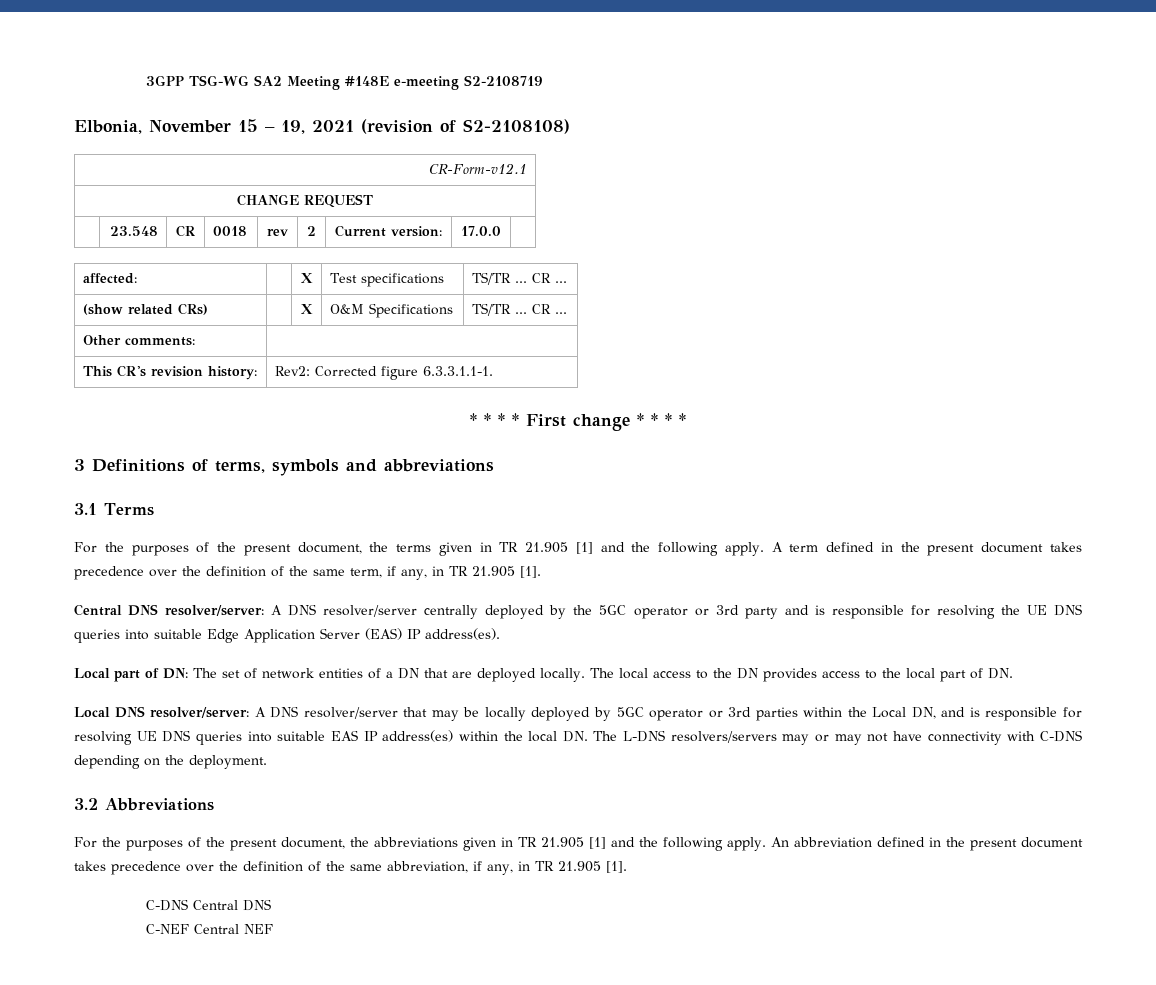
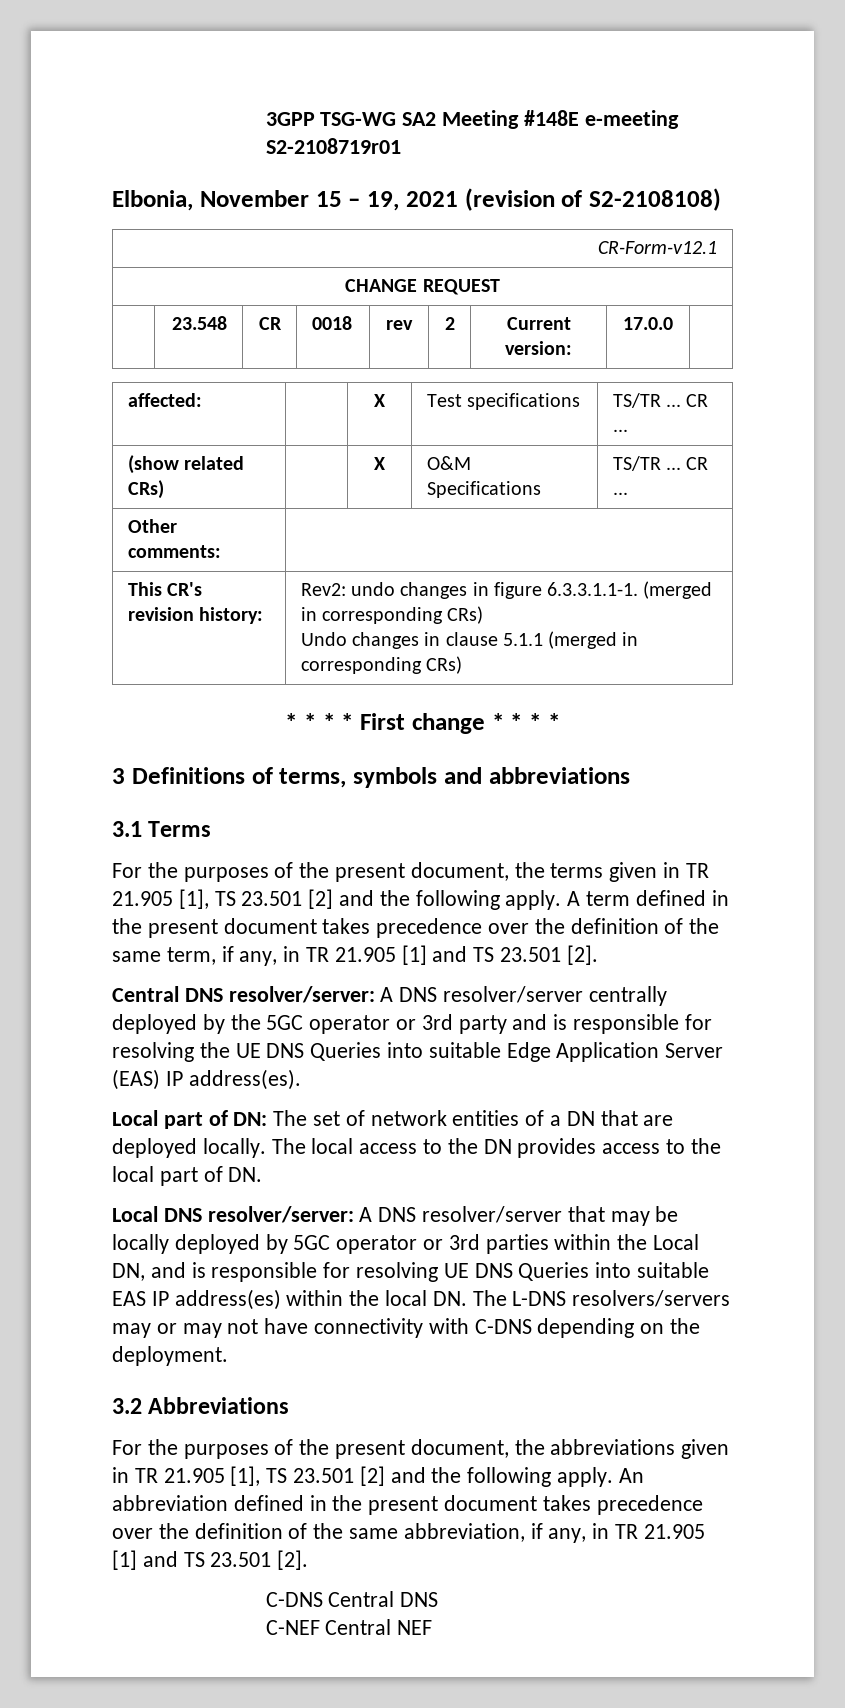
[464,75,544,86] S2-2108719 -> [265,138,401,154] S2-2108719r01
[315,366,378,377] Corrected -> [351,582,489,599] undo changes in
(494, 371) none -> [643,581,713,599] [300,606,484,624] [300,631,639,649] [300,656,463,674] (merged in corresponding CRs) // Undo changes in clause 5.1.1 (merged in corresponding CRs)
[575,542,593,554] [1] -> [178,889,334,909] [1], TS 23.501 [2]
[519,566,541,578] [1]. -> [401,945,598,965] [1] and TS 23.501 [2].
[74,629,120,643] queries -> [310,1042,382,1061] Queries
[195,731,242,745] queries -> [518,1262,590,1281] Queries
[589,837,607,849] [1] -> [230,1466,385,1486] [1], TS 23.501 [2]
[605,861,627,873] [1]. -> [112,1550,309,1570] [1] and TS 23.501 [2].

